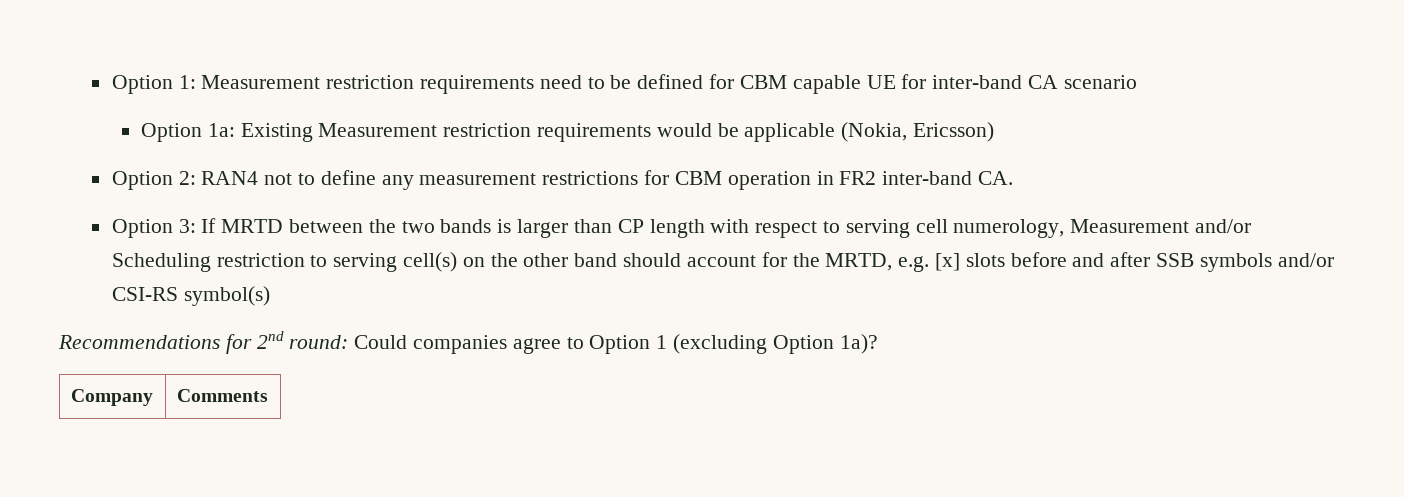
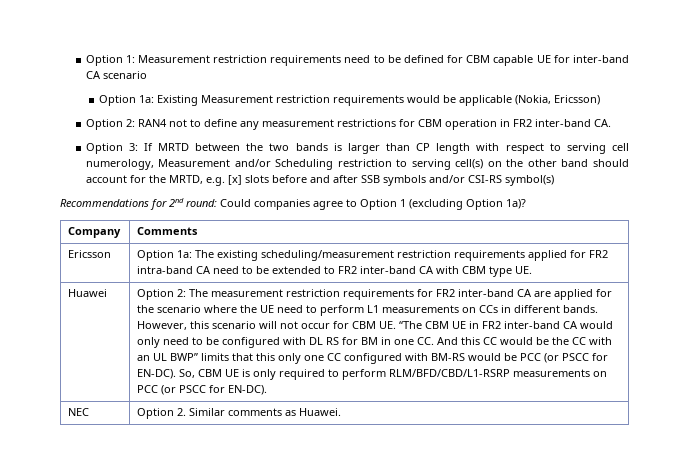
(268, 395) none -> [68,250,112,258] [137,250,609,261] [137,266,533,277] [68,289,108,297] [137,289,613,300] [137,305,599,316] [137,321,614,330] [137,337,613,348] [137,353,609,364] [137,369,608,380] [137,385,268,395] [68,408,90,416] [137,408,342,419] // Ericsson | Option 1a: The existing scheduling/measurement restriction requirements applied for FR2 intra-band CA need to be extended to FR2 inter-band CA with CBM type UE. // Huawei | Option 2: The measurement restriction requirements for FR2 inter-band CA are applied for the scenario where the UE need to perform L1 measurements on CCs in different bands. However, this scenario will not occur for CBM UE. “The CBM UE in FR2 inter-band CA would only need to be configured with DL RS for BM in one CC. And this CC would be the CC with an UL BWP” limits that this only one CC configured with BM-RS would be PCC (or PSCC for EN-DC). So, CBM UE is only required to perform RLM/BFD/CBD/L1-RSRP measurements on PCC (or PSCC for EN-DC). // NEC | Option 2. Similar comments as Huawei.

